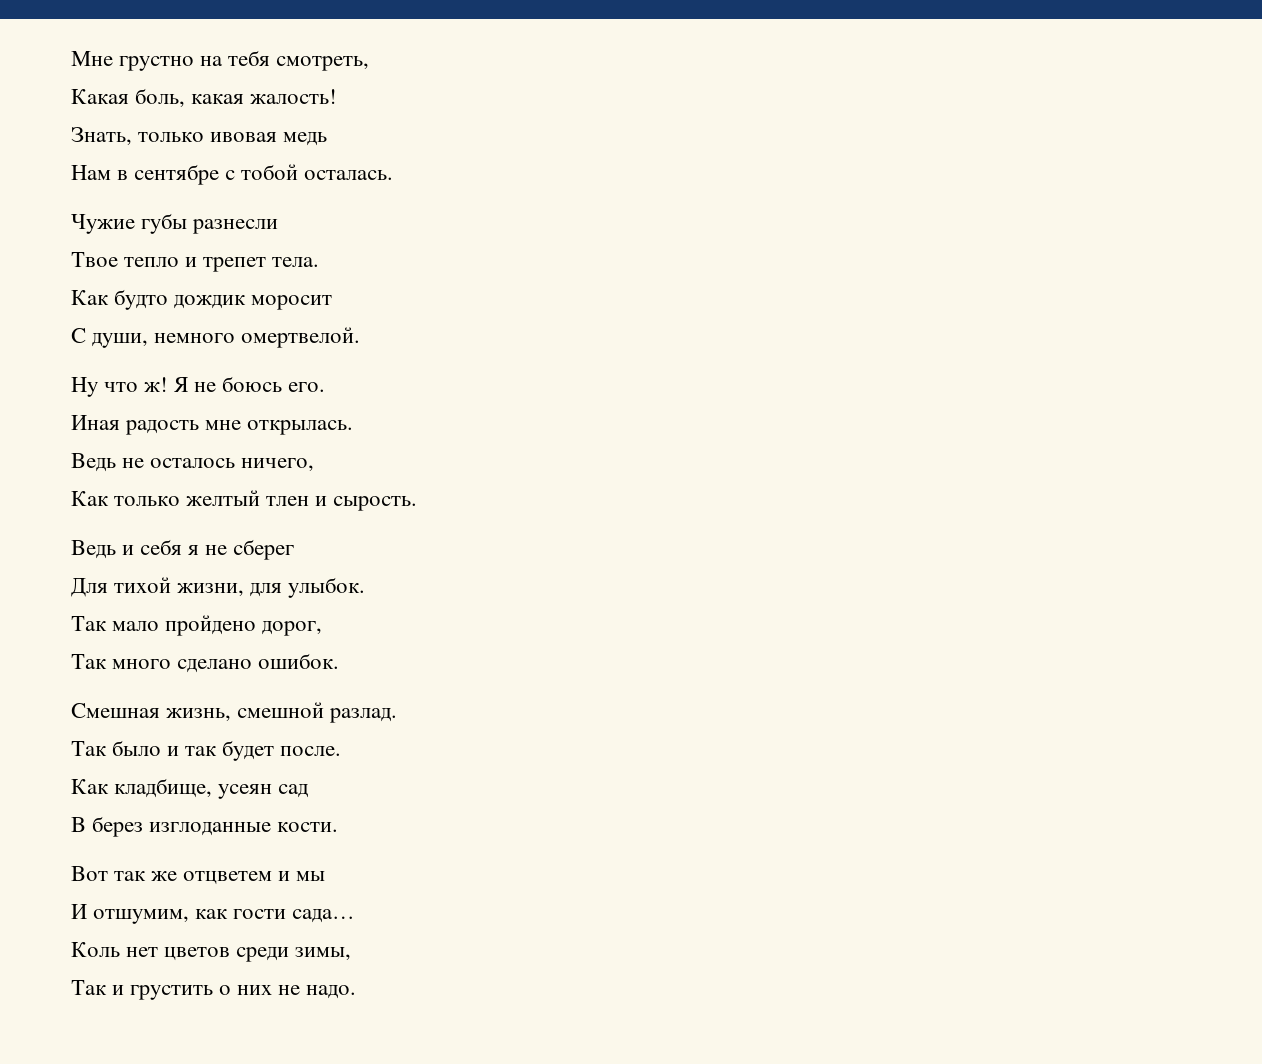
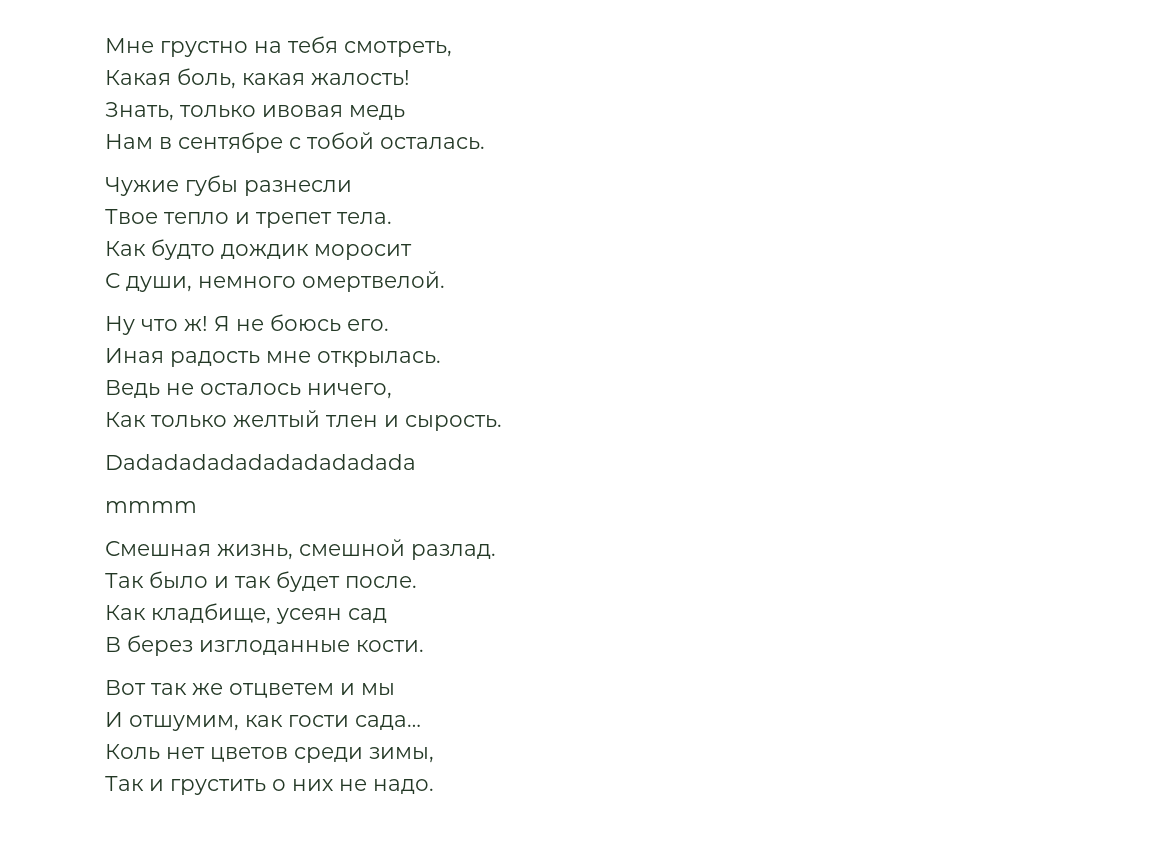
[71,539,295,560] [71,577,366,598] [71,615,323,636] [71,653,340,673] Ведь и себя я не сберег // Для тихой жизни, для улыбок. // Так мало пройдено дорог, // Так много сделано ошибок. -> [105,454,416,470] [105,501,197,513] Dadadadadadadadadadada // mmmm

